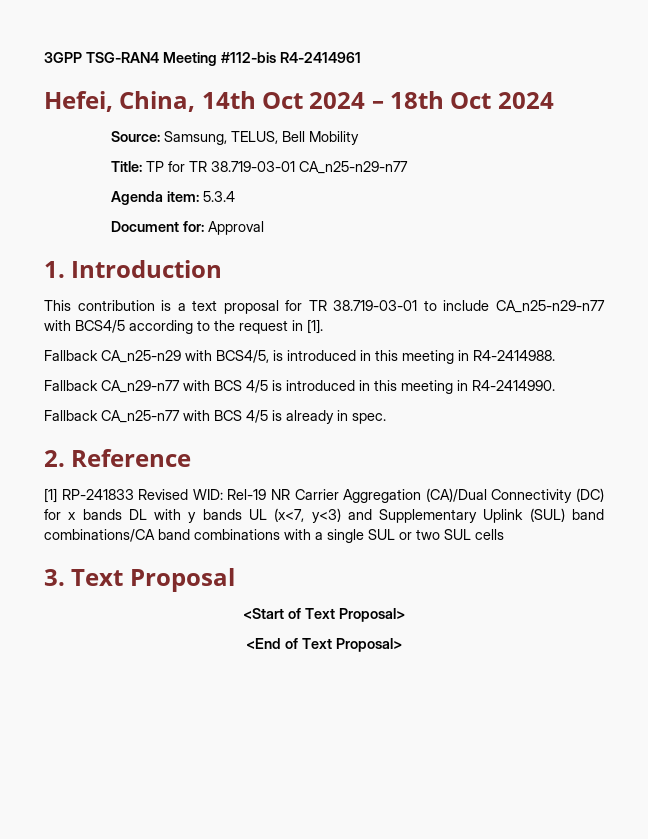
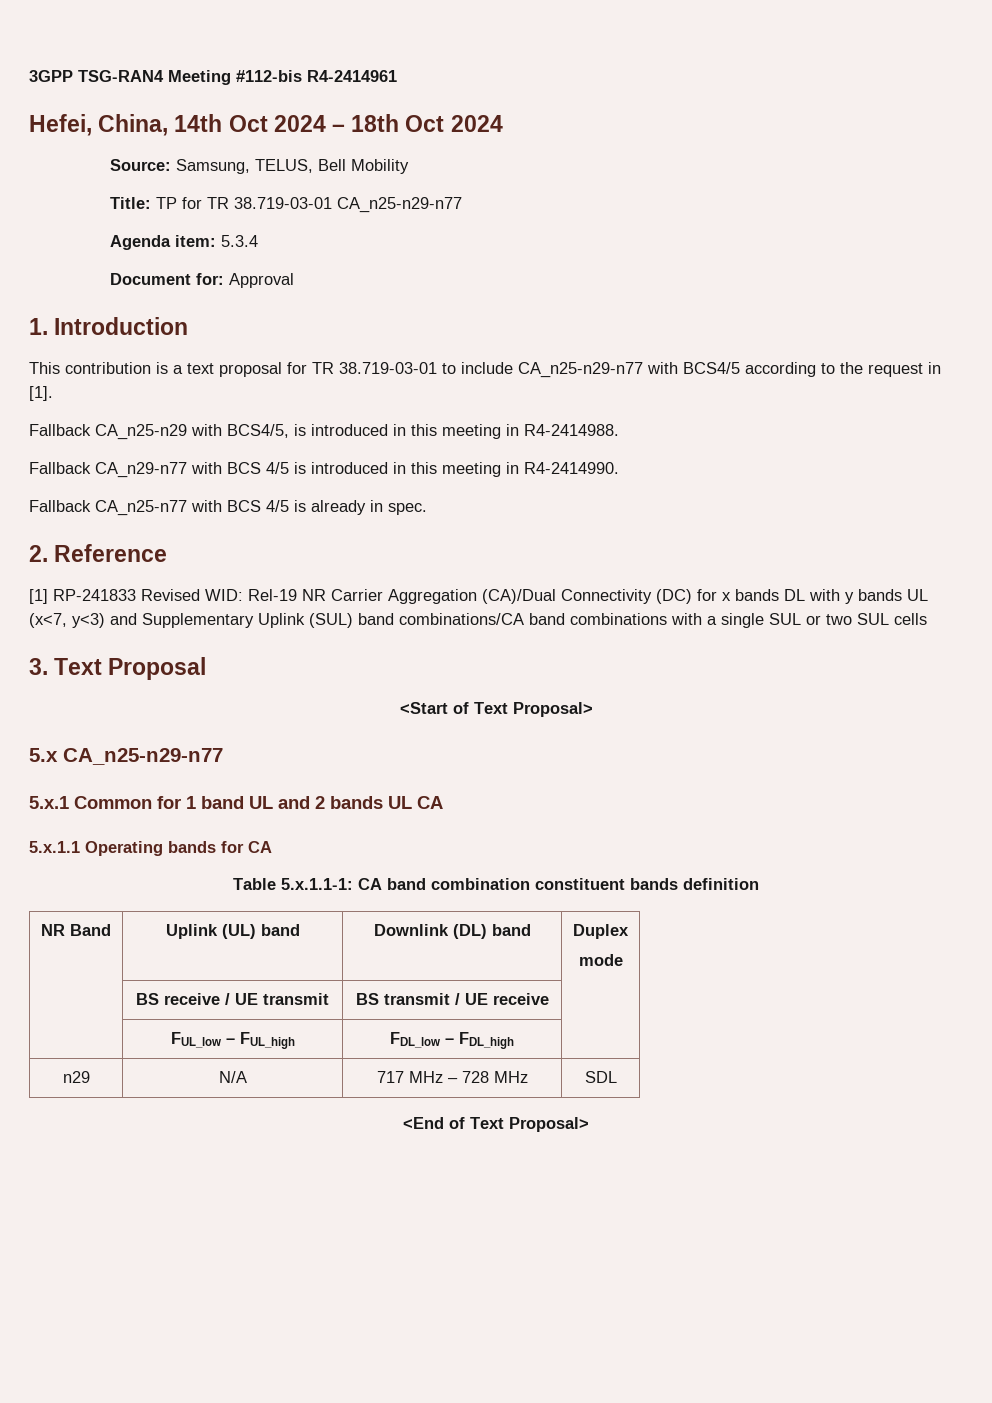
(405, 615) none -> [29,748,223,765] [29,796,443,809] [29,841,272,856] [233,878,759,890] [41,924,111,936] [165,924,300,939] [373,924,531,939] [573,924,629,939] [578,954,623,966] [136,993,329,1005] [355,993,549,1005] [170,1032,295,1049] [390,1032,514,1049] [62,1071,90,1083] [218,1071,247,1083] [376,1071,528,1083] [584,1071,617,1083] // 5.x CA_n25-n29-n77 // 5.x.1 Common for 1 band UL and 2 bands UL CA // 5.x.1.1 Operating bands for CA // Table 5.x.1.1-1: CA band combination constituent bands definition // NR Band | Uplink (UL) band | Downlink (DL) band | Duplex // mode // | BS receive / UE transmit | BS transmit / UE receive | // | FUL_low – FUL_high | FDL_low – FDL_high | // n29 | N/A | 717 MHz – 728 MHz | SDL

